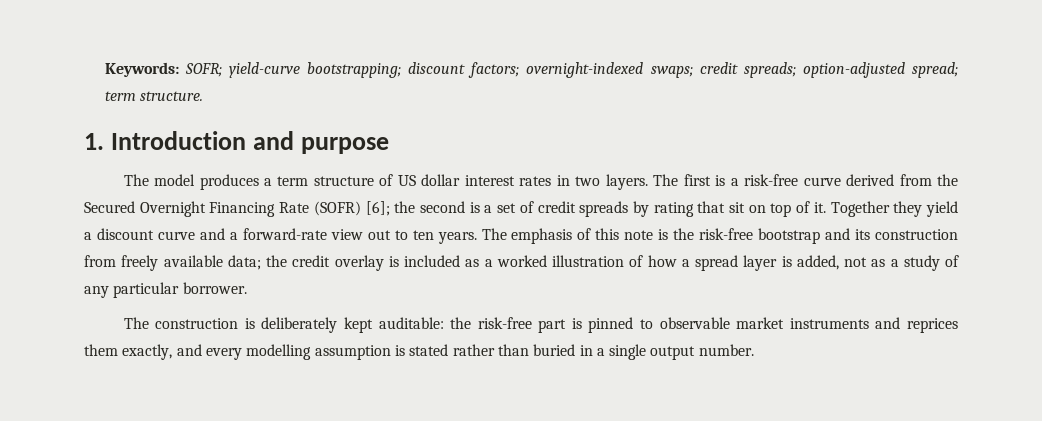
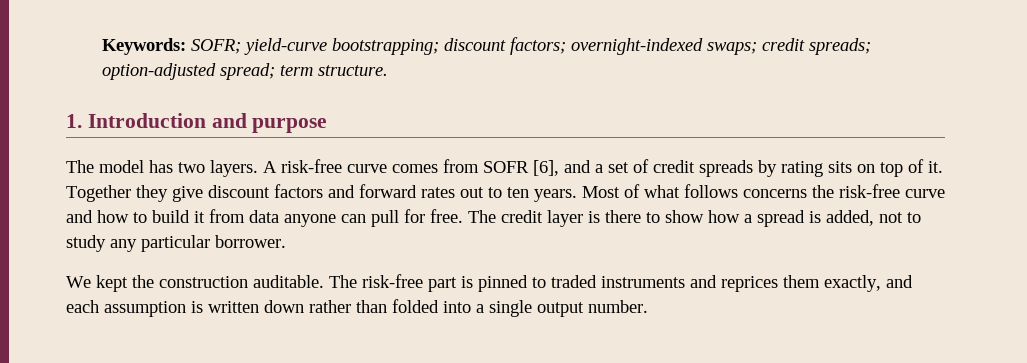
[199,174,958,190] [84,201,480,217] produces a term structure of US dollar interest rates in two layers. The first is a risk-free curve derived from the Secured Overnight Financing Rate (SOFR) [6]; the second is -> [149,159,591,177] has two layers. A risk-free curve comes from SOFR [6], and
[697,201,746,213] that sit -> [828,161,852,173] sits
[926,201,959,217] [84,228,959,244] [84,255,644,271] yield a discount curve and a forward-rate view out to ten years. The emphasis of this note is the risk-free bootstrap and its construction from freely available data; the credit overlay is included as a worked illustration of -> [172,184,945,202] [66,209,704,227] give discount factors and forward rates out to ten years. Most of what follows concerns the risk-free curve and how to build it from data anyone can pull for free. The credit layer is there to show
[743,255,778,271] layer -> (805, 218) none
[871,255,959,271] as a study of -> [907,212,921,223] [66,235,106,252] to study
[123,317,472,333] The construction is deliberately kept auditable: the -> [66,275,357,292] We kept the construction auditable. The
[659,317,785,329] observable market -> [551,275,597,288] traded
[205,344,593,360] every modelling assumption is stated rather than buried in -> [66,299,471,317] each assumption is written down rather than folded into

